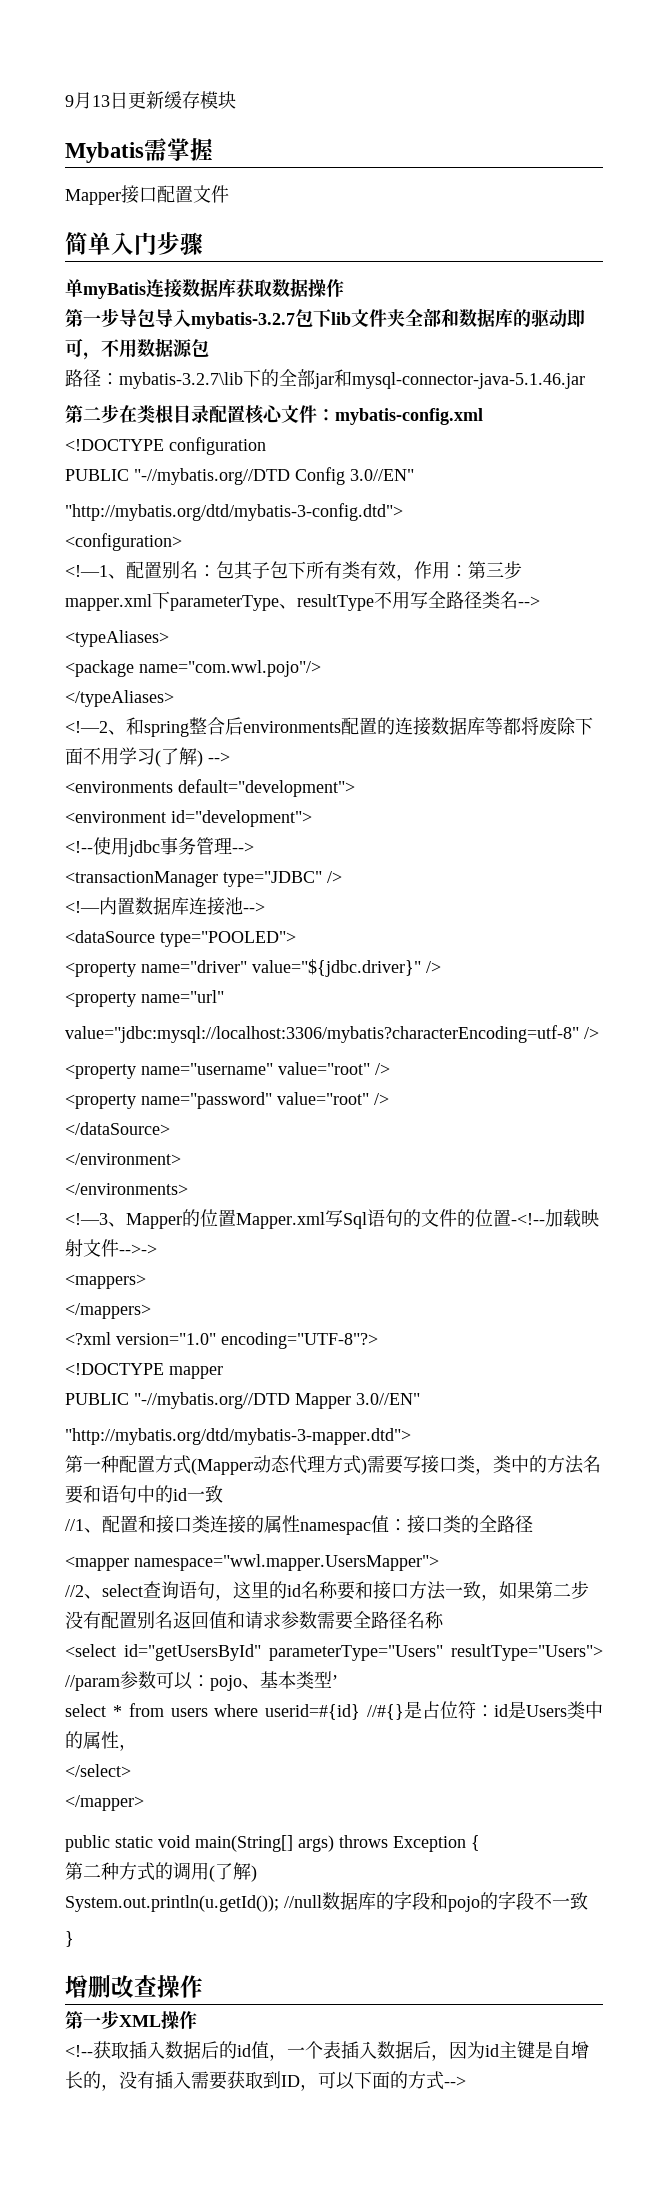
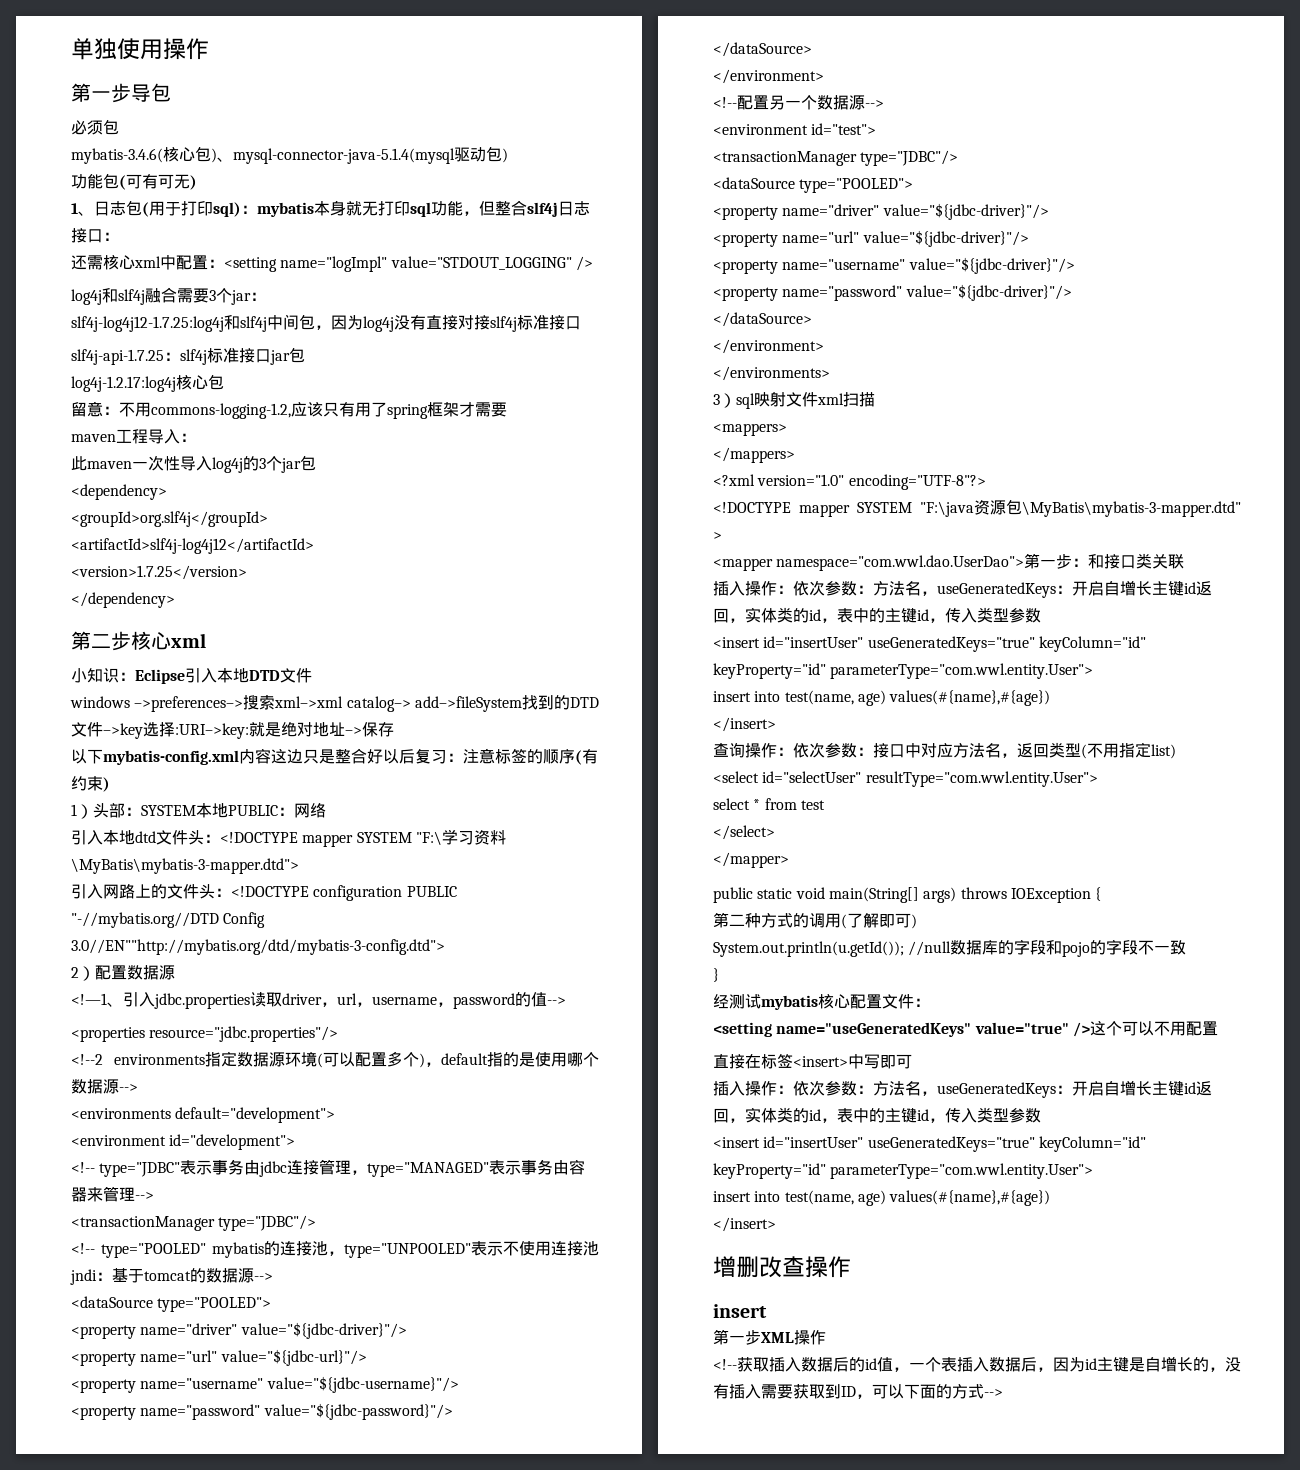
[65,91,236,109] [65,138,214,163] [65,185,229,205] [65,232,203,255] [65,278,344,299] [65,308,585,329] [65,338,209,360] [65,369,585,389] [65,404,483,425] 9月13日更新缓存模块 // Mybatis需掌握 // Mapper接口配置文件 // 简单入门步骤 // 单myBatis连接数据库获取数据操作 // 第一步导包导入mybatis-3.2.7包下lib文件夹全部和数据库的驱动即可，不用数据源包 // 路径：mybatis-3.2.7\lib下的全部jar和mysql-connector-java-5.1.46.jar // 第二步在类根目录配置核心文件：mybatis-config.xml // -> [71,38,209,60] [71,83,171,103] [71,119,119,135] [71,146,508,164] [71,173,197,190] [71,200,590,217] [71,228,119,243] [71,255,593,272] [71,287,266,305] [71,314,581,332] [71,347,305,365] [71,374,224,392] [71,401,507,419] [71,429,196,444] [71,455,316,473] [71,484,167,500] [71,511,268,527] [71,538,314,554] [71,565,247,580] [71,592,175,608] [71,631,206,651] [71,668,312,684] [70,695,599,712] [71,722,394,739] [71,748,598,765] [71,776,110,792] [71,803,326,819] [71,829,506,847] [71,858,299,874] [71,884,231,899] 单独使用操作 // 第一步导包 // 必须包 // mybatis-3.4.6(核心包)、mysql-connector-java-5.1.4(mysql驱动包) // 功能包(可有可无) // 1、日志包(用于打印sql)：mybatis本身就无打印sql功能，但整合slf4j日志接口： // 还需核心xml中配置：<setting name="logImpl" value="STDOUT_LOGGING" /> // log4j和slf4j融合需要3个jar： // slf4j-log4j12-1.7.25:log4j和slf4j中间包，因为log4j没有直接对接slf4j标准接口 // slf4j-api-1.7.25：slf4j标准接口jar包 // log4j-1.2.17:log4j核心包 // 留意：不用commons-logging-1.2,应该只有用了spring框架才需要 // maven工程导入： // 此maven一次性导入log4j的3个jar包 // <dependency> // <groupId>org.slf4j</groupId> // <artifactId>slf4j-log4j12</artifactId> // <version>1.7.25</version> // </dependency> // 第二步核心xml // 小知识：Eclipse引入本地DTD文件 // windows –>preferences–>搜索xml–>xml catalog–> add–>fileSystem找到的DTD文件–>key选择:URI–>key:就是绝对地址–>保存 // 以下mybatis-config.xml内容这边只是整合好以后复习：注意标签的顺序(有约束) // 1）头部：SYSTEM本地PUBLIC：网络 // 引入本地dtd文件头：<!DOCTYPE mapper SYSTEM "F:\学习资料\MyBatis\mybatis-3-mapper.dtd"> // 引入网路上的文件头：
(266, 446) // -> (403, 893) none
[350,469,414,481] [65,503,403,521] [65,533,182,551] [65,561,522,581] [65,591,540,611] [65,630,169,647] [65,660,321,677] [65,690,174,707] [65,717,593,737] [65,747,203,767] 3.0//EN" // "http://mybatis.org/dtd/mybatis-3-config.dtd"> // <configuration> // <!—1、配置别名：包其子包下所有类有效，作用：第三步mapper.xml下parameterType、resultType不用写全路径类名--> // <typeAliases> // <package name="com.wwl.pojo"/> // </typeAliases> // <!—2、和spring整合后environments配置的连接数据库等都将废除下面不用学习(了解) -> [71,939,445,955] [71,965,175,981] [71,992,566,1009] [71,1026,339,1042] [71,1051,599,1068] [71,1079,119,1094] 3.0//EN""http://mybatis.org/dtd/mybatis-3-config.dtd"> // 2）配置数据源 // <!—1、引入jdbc.properties读取driver，url，username，password的值--> // <properties resource="jdbc.properties"/> // <!--2 environments指定数据源环境(可以配置多个)，default指的是使用哪个数据源
[93,837,254,857] [65,871,342,887] [65,897,243,916] 使用jdbc事务管理--> // <transactionManager type="JDBC" /> // <!—内置数据库连接池 -> [99,1159,586,1177] [71,1186,154,1202] [71,1215,317,1231] [71,1241,599,1258] [70,1268,254,1285] type="JDBC"表示事务由jdbc连接管理，type="MANAGED"表示事务由容器来管理--> // <transactionManager type="JDBC"/> // <!-- type="POOLED" mybatis的连接池，type="UNPOOLED"表示不使用连接池jndi：基于tomcat的数据源
[252,959,441,977] [65,990,224,1007] [65,1025,599,1043] [65,1062,390,1079] [65,1092,389,1109] [65,1122,170,1135] [65,1153,181,1165] [65,1183,188,1195] [65,1209,599,1229] [65,1239,157,1257] value="${jdbc.driver}" /> // <property name="url" // value="jdbc:mysql://localhost:3306/mybatis?characterEncoding=utf-8" /> // <property name="username" value="root" /> // <property name="password" value="root" /> // </dataSource> // </environment> // </environments> // <!—3、Mapper的位置Mapper.xml写Sql语句的文件的位置-<!--加载映射文件-->-> -> [240,1322,407,1339] [71,1349,367,1366] [71,1376,459,1393] [71,1403,453,1420] [713,42,812,57] [713,69,824,84] [713,95,884,110] [713,123,877,135] [713,150,959,166] [713,177,914,193] [713,203,1049,220] [713,230,1029,247] [713,257,1075,274] [713,284,1072,301] [713,312,812,327] [713,339,824,354] [713,366,830,381] [713,392,875,409] value="${jdbc-driver}"/> // <property name="url" value="${jdbc-url}"/> // <property name="username" value="${jdbc-username}"/> // <property name="password" value="${jdbc-password}"/> // </dataSource> // </environment> // <!--配置另一个数据源--> // <environment id="test"> // <transactionManager type="JDBC"/> // <dataSource type="POOLED"> // <property name="driver" value="${jdbc-driver}"/> // <property name="url" value="${jdbc-driver}"/> // <property name="username" value="${jdbc-driver}"/> // <property name="password" value="${jdbc-driver}"/> // </dataSource> // </environment> // </environments> // 3）sql映射文件xml扫描
[65,1392,420,1409] [65,1428,411,1445] [65,1455,601,1475] [65,1485,223,1504] [65,1515,533,1535] [65,1554,439,1571] [65,1581,589,1601] [65,1611,444,1630] [65,1644,603,1661] [65,1671,338,1691] [65,1701,603,1720] [65,1731,137,1751] // PUBLIC "-//mybatis.org//DTD Mapper 3.0//EN" // "http://mybatis.org/dtd/mybatis-3-mapper.dtd"> // 第一种配置方式(Mapper动态代理方式)需要写接口类，类中的方法名要和语句中的id一致 // //1、配置和接口类连接的属性namespac值：接口类的全路径 // <mapper namespace="wwl.mapper.UsersMapper"> // //2、select查询语句，这里的id名称要和接口方法一致，如果第二步没有配置别名返回值和请求参数需要全路径名称 // <select id="getUsersById" parameterType="Users" resultType="Users"> //param参数可以：pojo、基本类型’ // select * from users where userid=#{id} //#{}是占位符：id是Users类中的属性， -> [857,499,1241,517] [713,532,722,540] [713,553,1185,571] [713,580,1212,598] [713,607,1041,623] [713,636,1146,652] [713,663,1094,679] [713,690,1051,706] [713,717,776,732] [713,742,1176,759] [713,771,1098,787] [713,798,825,810] SYSTEM "F:\java资源包\MyBatis\mybatis-3-mapper.dtd" > // <mapper namespace="com.wwl.dao.UserDao">第一步：和接口类关联 // 插入操作：依次参数：方法名，useGeneratedKeys：开启自增长主键id返回，实体类的id，表中的主键id，传入类型参数 // <insert id="insertUser" useGeneratedKeys="true" keyColumn="id" keyProperty="id" parameterType="com.wwl.entity.User"> // insert into test(name, age) values(#{name},#{age}) // </insert> // 查询操作：依次参数：接口中对应方法名，返回类型(不用指定list) // <select id="selectUser" resultType="com.wwl.entity.User"> // select * from test
[393,1836,466,1852] Exception -> [1010,888,1091,903] IOException
(251, 1871) none -> [879,913,911,928] 即可
(74, 1939) none -> [713,994,930,1010] [713,1021,1218,1037] [713,1053,912,1069] [713,1080,1212,1098] [713,1107,1041,1123] [713,1136,1146,1152] [713,1163,1094,1179] [713,1190,1051,1206] [713,1217,776,1232] // 经测试mybatis核心配置文件： // <setting name="useGeneratedKeys" value="true" />这个可以不用配置 // 直接在标签<insert>中写即可 // 插入操作：依次参数：方法名，useGeneratedKeys：开启自增长主键id返回，实体类的id，表中的主键id，传入类型参数 // <insert id="insertUser" useGeneratedKeys="true" keyColumn="id" keyProperty="id" parameterType="com.wwl.entity.User"> // insert into test(name, age) values(#{name},#{age}) // </insert>
(203, 1986) none -> [713,1304,767,1318] // insert

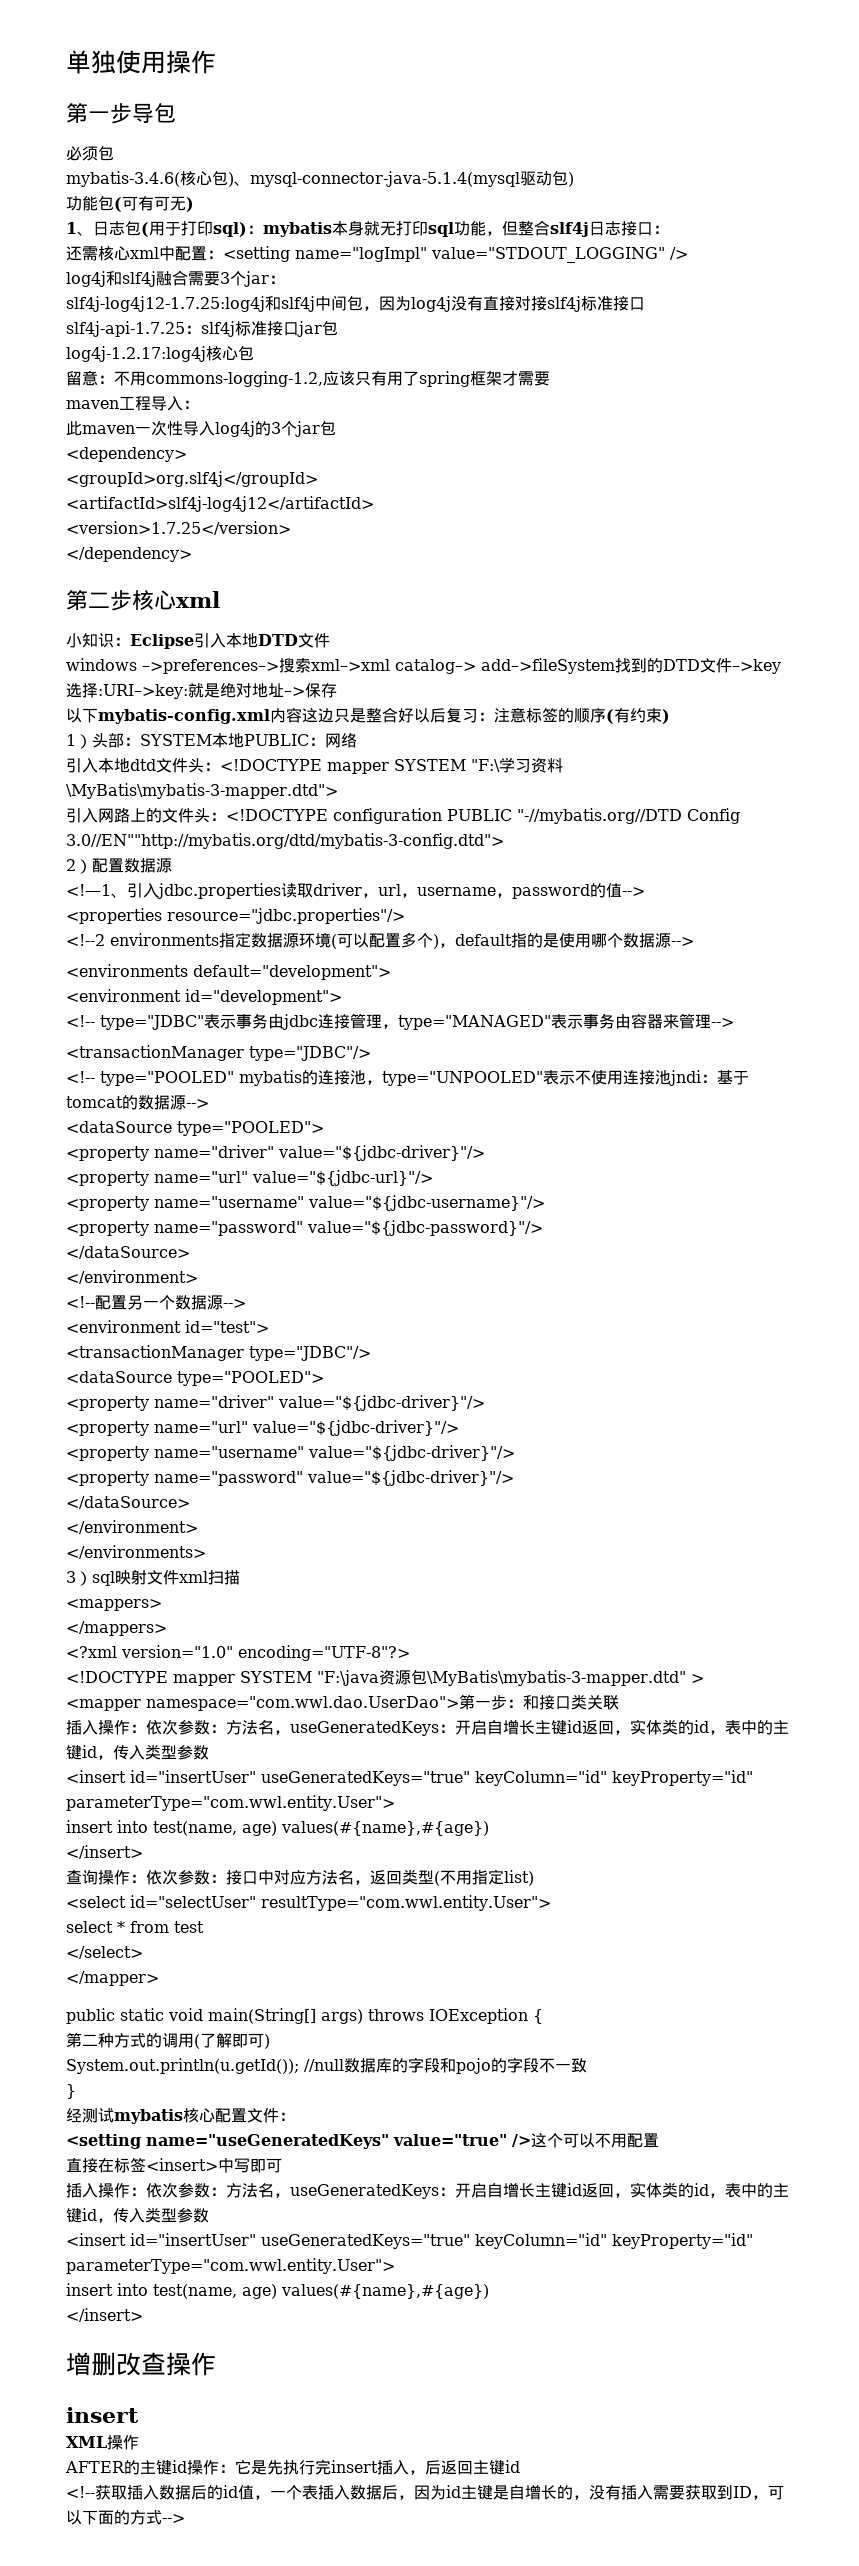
[713,1329,761,1345] 第一步 -> (139, 2415) none
(826, 1337) none -> [65,2459,520,2475] // AFTER的主键id操作：它是先执行完insert插入，后返回主键id

